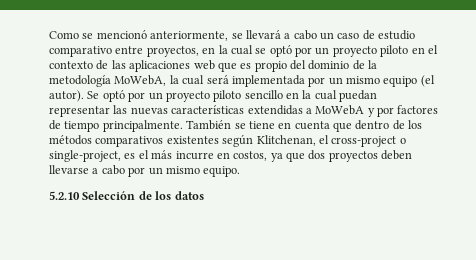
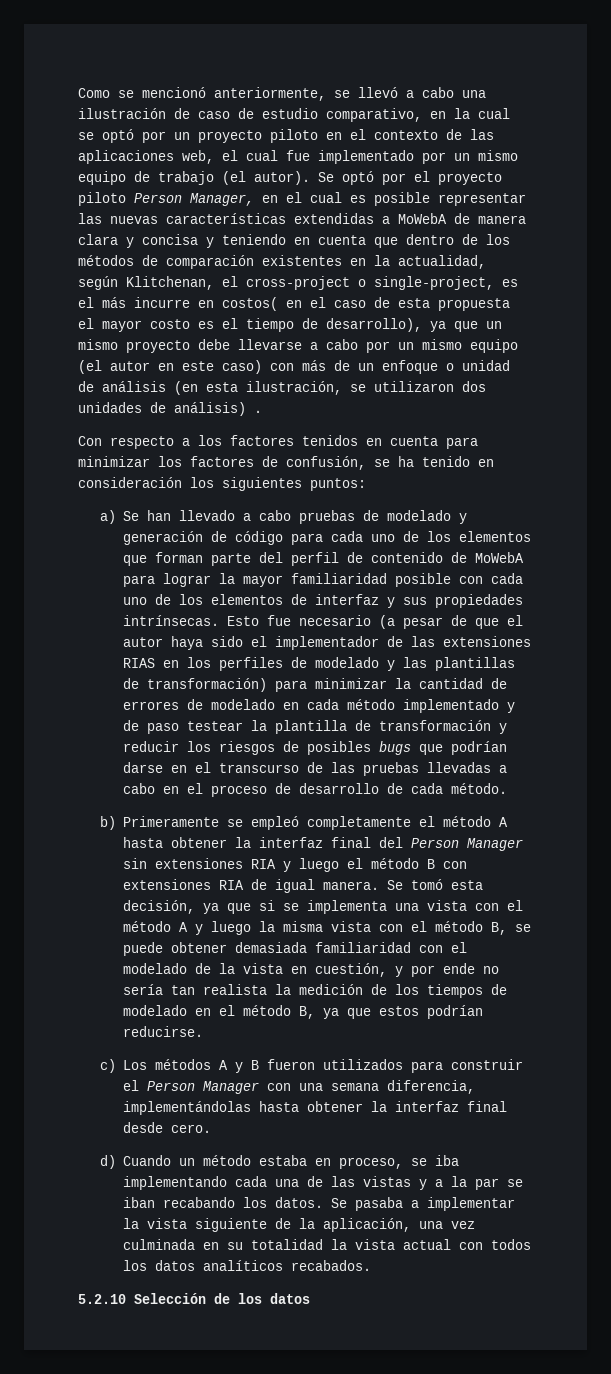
[245,30,416,40] [49,46,199,57] llevará a cabo un caso de estudio comparativo entre proyectos, -> [358,87,486,98] [78,108,422,122] llevó a cabo una ilustración de caso de estudio comparativo,
[193,60,378,72] [49,75,418,87] web que es propio del dominio de la metodología MoWebA, la cual será implementada por un mismo equipo -> [182,150,518,164] [78,171,214,185] web, el cual fue implementado por un mismo equipo de trabajo
[148,90,378,102] un proyecto piloto sencillo en la cual puedan -> [414,171,502,185] [78,192,430,206] el proyecto piloto Person Manager, en el cual es posible
[367,105,439,117] [49,120,275,132] y por factores de tiempo principalmente. También se tiene -> [454,213,526,224] [78,234,286,248] de manera clara y concisa y teniendo
[95,136,219,147] comparativos existentes -> [142,255,486,269] de comparación existentes en la actualidad,
[233,150,413,162] costos, ya que dos proyectos deben -> [222,297,510,311] [78,318,502,332] [78,339,230,353] costos( en el caso de esta propuesta el mayor costo es el tiempo de desarrollo), ya que un mismo proyecto debe
[203,166,241,177] equipo. -> [470,339,518,353] [78,360,510,374] [78,381,486,395] [78,402,262,416] [78,435,478,449] [78,456,494,470] [78,477,366,491] [99,510,467,524] [122,531,531,545] [122,552,524,566] [122,573,523,587] [122,594,523,608] [122,615,523,629] [122,636,531,650] [122,657,515,671] [122,678,507,692] [122,699,515,713] [122,720,507,734] [122,741,507,755] [122,762,507,776] [122,783,507,797] [99,816,508,830] [122,837,523,851] [122,858,467,872] [122,879,483,893] [122,900,523,914] [122,921,531,935] [122,942,467,956] [122,963,499,977] [122,984,507,998] [122,1005,483,1019] [122,1026,203,1037] [99,1059,523,1073] [122,1080,475,1094] [122,1101,507,1115] [122,1122,211,1133] [99,1155,459,1169] [122,1176,523,1190] [122,1197,515,1211] [122,1218,475,1232] [122,1239,531,1250] [122,1260,371,1271] equipo (el autor en este caso) con más de un enfoque o unidad de análisis (en esta ilustración, se utilizaron dos unidades de análisis) . // Con respecto a los factores tenidos en cuenta para minimizar los factores de confusión, se ha tenido en consideración los siguientes puntos: // a) Se han llevado a cabo pruebas de modelado y generación de código para cada uno de los elementos que forman parte del perfil de contenido de MoWebA para lograr la mayor familiaridad posible con cada uno de los elementos de interfaz y sus propiedades intrínsecas. Esto fue necesario (a pesar de que el autor haya sido el implementador de las extensiones RIAS en los perfiles de modelado y las plantillas de transformación) para minimizar la cantidad de errores de modelado en cada método implementado y de paso testear la plantilla de transformación y reducir los riesgos de posibles bugs que podrían darse en el transcurso de las pruebas llevadas a cabo en el proceso de desarrollo de cada método. // b) Primeramente se empleó completamente el método A hasta obtener la interfaz final del Person Manager sin extensiones RIA y luego el método B con extensiones RIA de igual manera. Se tomó esta decisión, ya que si se implementa una vista con el método A y luego la misma vista con el método B, se puede obtener demasiada familiaridad con el modelado de la vista en cuestión, y por ende no sería tan realista la medición de los tiempos de modelado en el método B, ya que estos podrían reducirse. // c) Los métodos A y B fueron utilizados para construir el Person Manager con una semana diferencia, implementándolas hasta obtener la interfaz final desde cero. // d) Cuando un método estaba en proceso, se iba implementando cada una de las vistas y a la par se iban recabando los datos. Se pasaba a implementar la vista siguiente de la aplicación, una vez culminada en su totalidad la vista actual con todos los datos analíticos recabados.

